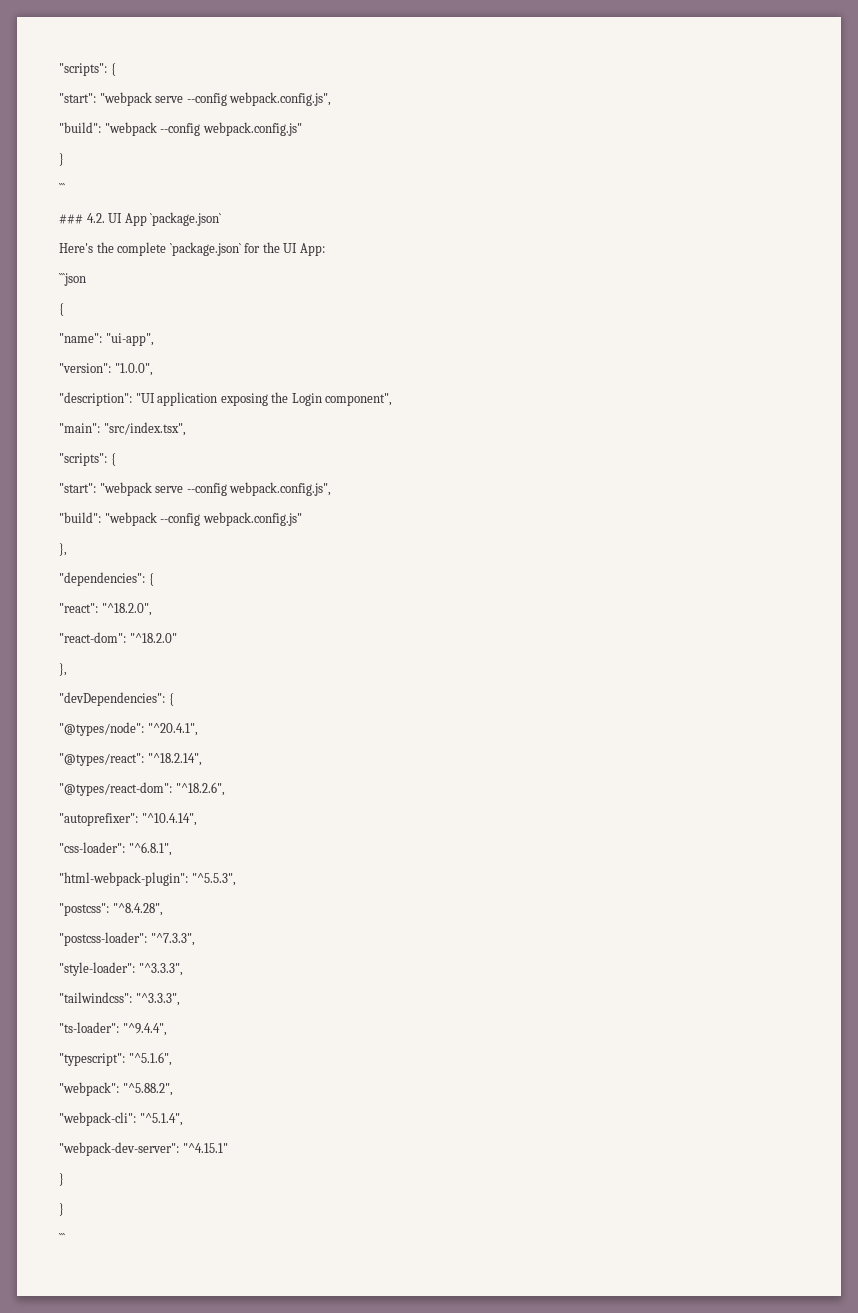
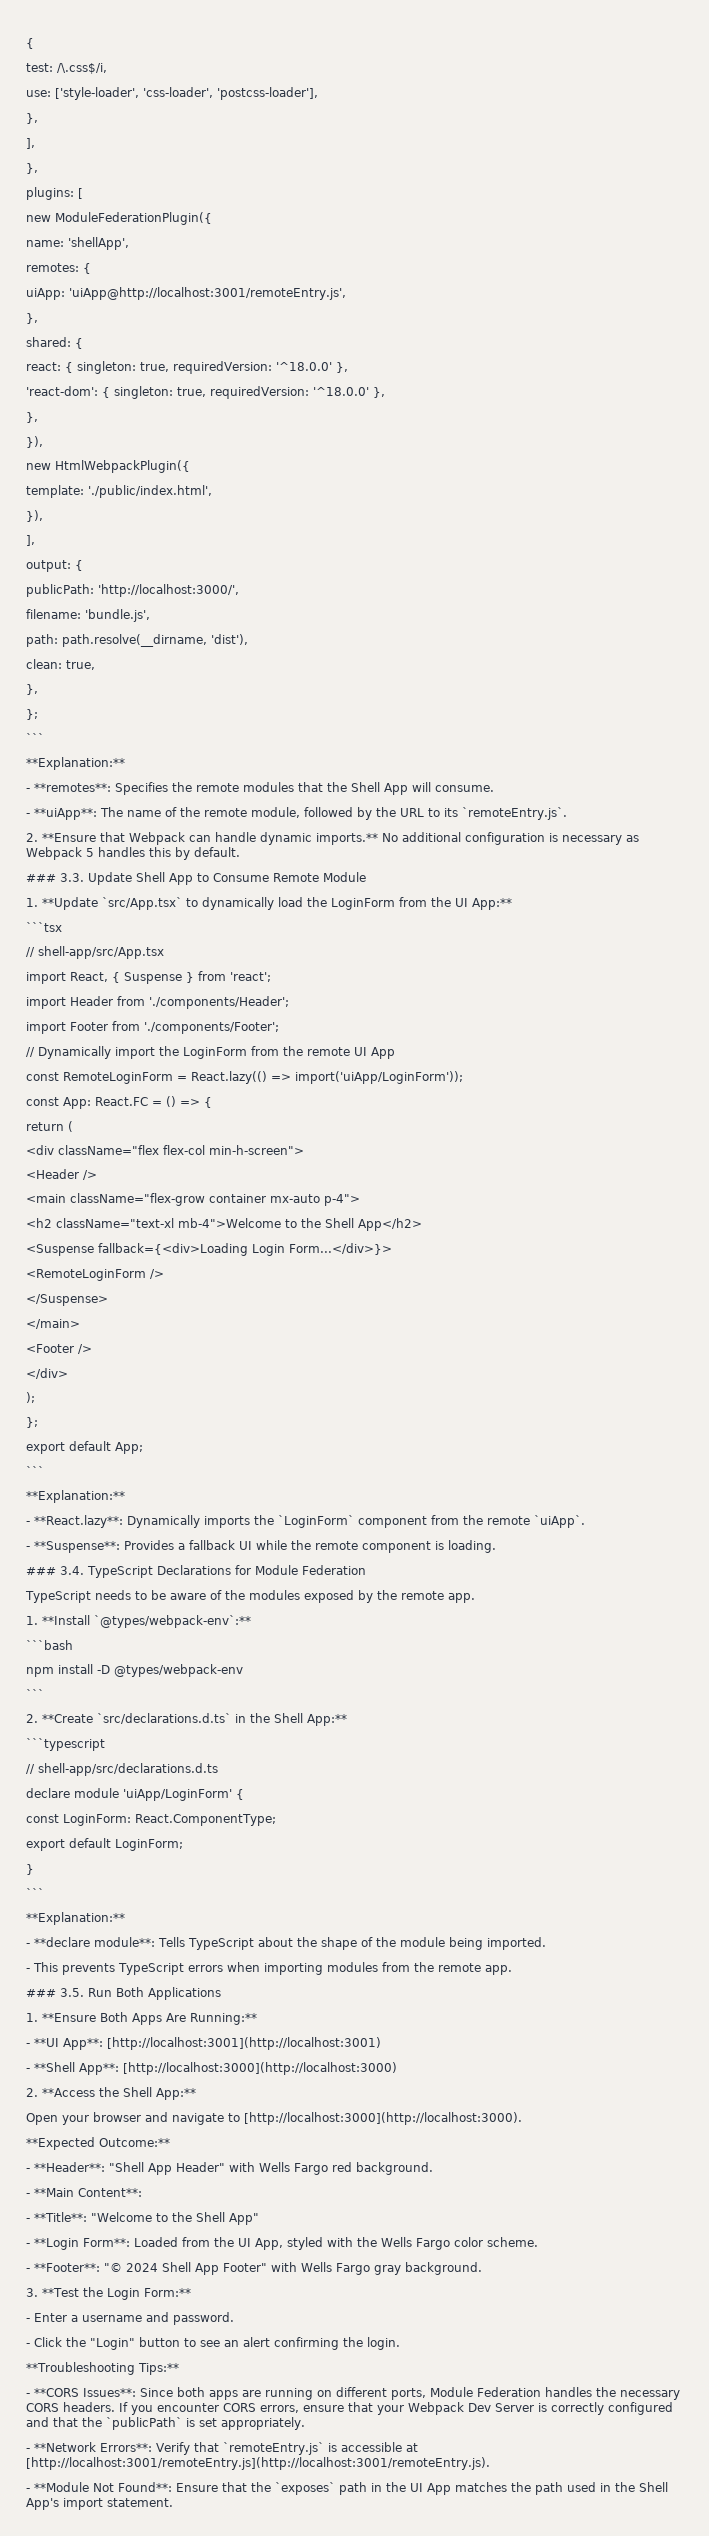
[59,63,116,76] [59,92,332,106] [59,122,302,136] [59,153,64,166] [59,183,65,193] [59,212,222,226] [59,242,325,256] [59,273,86,286] [59,303,64,316] [59,333,154,346] [59,363,153,376] [59,392,393,406] [59,422,186,436] [59,453,116,466] [59,482,332,496] [59,512,302,526] [59,543,67,556] [59,572,154,586] [59,603,152,616] [59,632,177,643] [59,663,67,676] [59,692,174,706] [59,722,198,736] [59,753,202,766] [59,782,225,796] [59,813,197,826] [59,842,172,856] [59,872,236,886] [59,903,163,916] [59,932,195,946] [59,962,183,976] [59,992,180,1006] [59,1022,167,1036] [59,1052,172,1066] [59,1082,173,1096] [59,1112,183,1126] [59,1142,228,1156] [59,1173,64,1186] [59,1203,64,1216] [59,1233,65,1243] "scripts": { // "start": "webpack serve --config webpack.config.js", // "build": "webpack --config webpack.config.js" // } // ``` // ### 4.2. UI App `package.json` // Here's the complete `package.json` for the UI App: // ```json // { // "name": "ui-app", // "version": "1.0.0", // "description": "UI application exposing the Login component", // "main": "src/index.tsx", // "scripts": { // "start": "webpack serve --config webpack.config.js", // "build": "webpack --config webpack.config.js" // }, // "dependencies": { // "react": "^18.2.0", // "react-dom": "^18.2.0" // }, // "devDependencies": { // "@types/node": "^20.4.1", // "@types/react": "^18.2.14", // "@types/react-dom": "^18.2.6", // "autoprefixer": "^10.4.14", // "css-loader": "^6.8.1", // "html-webpack-plugin": "^5.5.3", // "postcss": "^8.4.28", // "postcss-loader": "^7.3.3", // "style-loader": "^3.3.3", // "tailwindcss": "^3.3.3", // "ts-loader": "^9.4.4", // "typescript": "^5.1.6", // "webpack": "^5.88.2", // "webpack-cli": "^5.1.4", // "webpack-dev-server": "^4.15.1" // } // } // ``` -> [26,38,34,49] [26,63,107,74] [26,87,318,100] [26,113,38,124] [26,138,35,149] [26,163,38,174] [26,187,83,200] [26,212,212,225] [26,237,129,250] [26,263,91,274] [26,287,346,300] [26,313,38,324] [26,337,83,349] [26,361,348,374] [26,386,385,399] [26,412,38,423] [26,436,43,448] [26,460,190,473] [26,485,212,498] [26,510,43,522] [26,535,35,546] [26,560,83,572] [26,584,239,597] [26,609,150,622] [26,634,248,647] [26,659,95,670] [26,684,38,695] [26,709,38,720] [26,733,44,743] [26,757,125,770] [26,782,494,795] [26,807,567,820] [26,832,639,845] [26,847,240,860] [26,872,366,885] [26,897,512,910] [26,922,62,932] [26,946,164,959] [26,971,271,984] [26,996,289,1009] [26,1021,279,1034] [26,1046,395,1059] [26,1071,463,1084] [26,1096,212,1109] [26,1121,73,1132] [26,1145,304,1155] [26,1169,97,1180] [26,1193,360,1206] [26,1218,422,1231] [26,1243,392,1256] [26,1269,164,1281] [26,1294,108,1306] [26,1319,80,1329] [26,1344,92,1354] [26,1368,68,1379] [26,1392,35,1403] [26,1417,38,1428] [26,1441,143,1454] [26,1466,44,1476] [26,1490,125,1503] [26,1515,585,1528] [26,1540,496,1553] [26,1565,366,1578] [25,1590,475,1603] [26,1615,251,1628] [26,1640,73,1650] [26,1664,243,1677] [26,1689,44,1699] [26,1713,347,1726] [26,1738,105,1751] [26,1763,218,1776] [26,1788,244,1801] [26,1814,276,1826] [26,1838,183,1851] [26,1864,34,1875] [26,1888,44,1898] [26,1912,125,1925] [26,1937,546,1950] [26,1962,512,1975] [26,1987,221,2000] [26,2012,257,2025] [26,2037,381,2050] [26,2062,397,2075] [26,2087,196,2100] [26,2112,522,2125] [26,2137,170,2150] [26,2162,433,2175] [26,2188,142,2197] [26,2212,259,2225] [26,2237,538,2250] [26,2262,482,2275] [26,2287,191,2300] [26,2312,234,2325] [26,2337,400,2350] [26,2362,179,2375] [26,2387,680,2400] [26,2402,673,2415] [26,2417,305,2430] [26,2442,418,2455] [26,2457,490,2470] [26,2482,668,2495] [26,2498,173,2510] { // test: /\.css$/i, // use: ['style-loader', 'css-loader', 'postcss-loader'], // }, // ], // }, // plugins: [ // new ModuleFederationPlugin({ // name: 'shellApp', // remotes: { // uiApp: 'uiApp@http://localhost:3001/remoteEntry.js', // }, // shared: { // react: { singleton: true, requiredVersion: '^18.0.0' }, // 'react-dom': { singleton: true, requiredVersion: '^18.0.0' }, // }, // }), // new HtmlWebpackPlugin({ // template: './public/index.html', // }), // ], // output: { // publicPath: 'http://localhost:3000/', // filename: 'bundle.js', // path: path.resolve(__dirname, 'dist'), // clean: true, // }, // }; // ``` // **Explanation:** // - **remotes**: Specifies the remote modules that the Shell App will consume. // - **uiApp**: The name of the remote module, followed by the URL to its `remoteEntry.js`. // 2. **Ensure that Webpack can handle dynamic imports.** No additional configuration is necessary as Webpack 5 handles this by default. // ### 3.3. Update Shell App to Consume Remote Module // 1. **Update `src/App.tsx` to dynamically load the LoginForm from the UI App:** // ```tsx // // shell-app/src/App.tsx // import React, { Suspense } from 'react'; // import Header from './components/Header'; // import Footer from './components/Footer'; // // Dynamically import the LoginForm from the remote UI App // const RemoteLoginForm = React.lazy(() => import('uiApp/LoginForm')); // const App: React.FC = () => { // return ( // <div className="flex flex-col min-h-screen"> // <Header /> // <main className="flex-grow container mx-auto p-4"> // <h2 className="text-xl mb-4">Welcome to the Shell App</h2> // <Suspense fallback={<div>Loading Login Form...</div>}> // <RemoteLoginForm /> // </Suspense> // </main> // <Footer /> // </div> // ); // }; // export default App; // ``` // **Explanation:** // - **React.lazy**: Dynamically imports the `LoginForm` component from the remote `uiApp`. // - **Suspense**: Provides a fallback UI while the remote component is loading. // ### 3.4. TypeScript Declarations for Module Federation // TypeScript needs to be aware of the modules exposed by the remote app. // 1. **Install `@types/webpack-env`:** // ```bash // npm install -D @types/webpack-env // ``` // 2. **Create `src/declarations.d.ts` in the Shell App:** // ```typescript // // shell-app/src/declarations.d.ts // declare module 'uiApp/LoginForm' { // const LoginForm: React.ComponentType; // export default LoginForm; // } // ``` // **Explanation:** // - **declare module**: Tells TypeScript about the shape of the module being imported. // - This prevents TypeScript errors when importing modules from the remote app. // ### 3.5. Run Both Applications // 1. **Ensure Both Apps Are Running:** // - **UI App**: [http://localhost:3001](http://localhost:3001) // - **Shell App**: [http://localhost:3000](http://localhost:3000) // 2. **Access the Shell App:** // Open your browser and navigate to [http://localhost:3000](http://localhost:3000). // **Expected Outcome:** // - **Header**: "Shell App Header" with Wells Fargo red background. // - **Main Content**: // - **Title**: "Welcome to the Shell App" // - **Login Form**: Loaded from the UI App, styled with the Wells Fargo color scheme. // - **Footer**: "© 2024 Shell App Footer" with Wells Fargo gray background. // 3. **Test the Login Form:** // - Enter a username and password. // - Click the "Login" button to see an alert confirming the login. // **Troubleshooting Tips:** // - **CORS Issues**: Since both apps are running on different ports, Module Federation handles the necessary CORS headers. If you encounter CORS errors, ensure that your Webpack Dev Server is correctly configured and that the `publicPath` is set appropriately. // - **Network Errors**: Verify that `remoteEntry.js` is accessible at [http://localhost:3001/remoteEntry.js](http://localhost:3001/remoteEntry.js). // - **Module Not Found**: Ensure that the `exposes` path in the UI App matches the path used in the Shell App's import statement.

